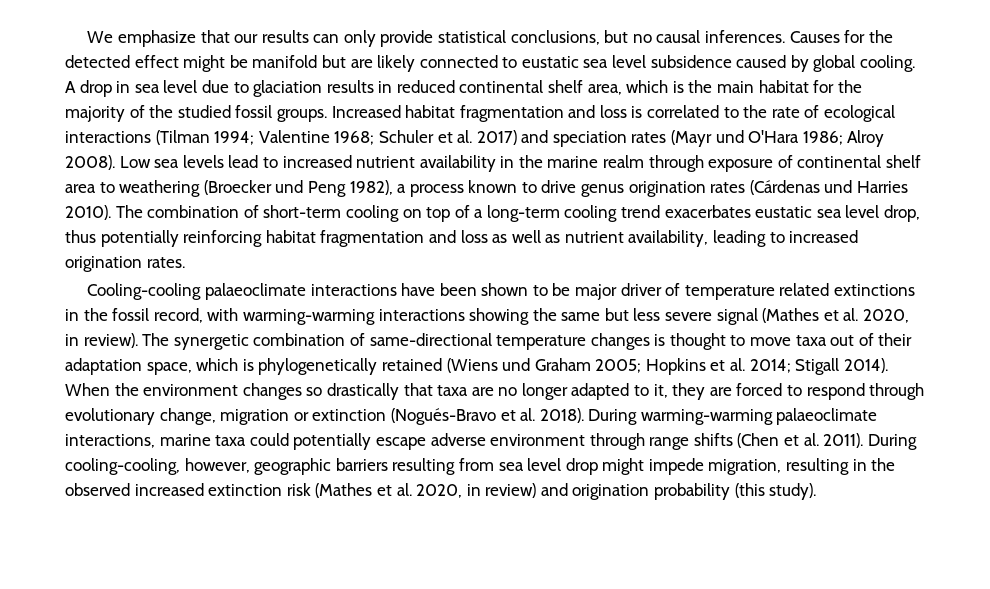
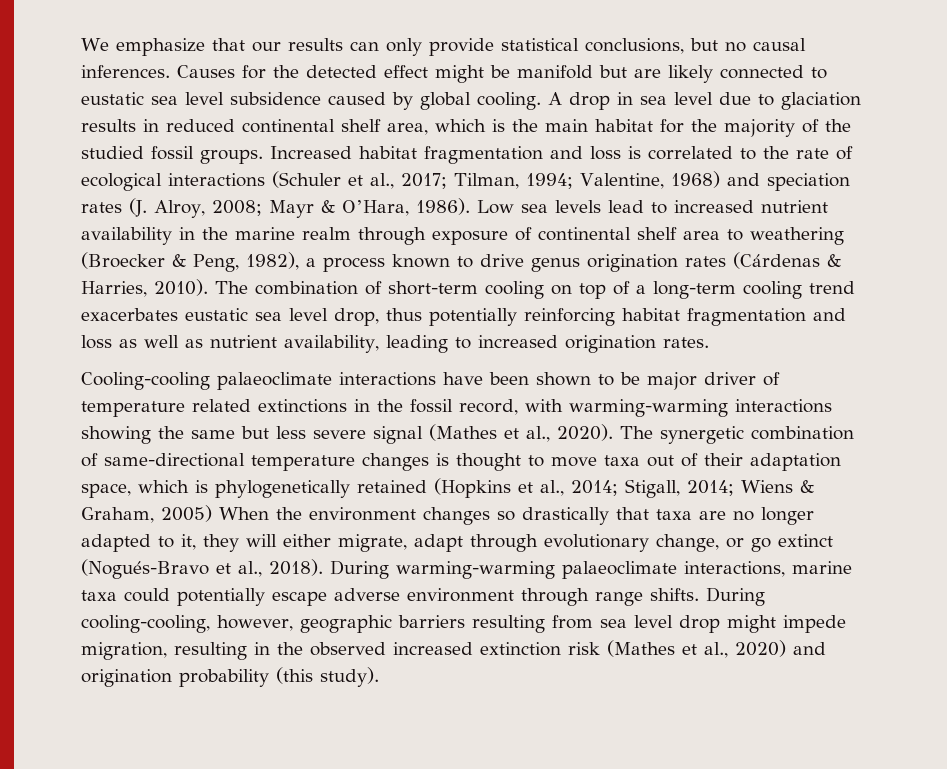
[155,130,885,147] [65,155,115,170] (Tilman 1994; Valentine 1968; Schuler et al. 2017) and speciation rates (Mayr und O'Hara 1986; Alroy 2008). -> [272,171,850,191] [81,198,470,218] (Schuler et al., 2017; Tilman, 1994; Valentine, 1968) and speciation rates (J. Alroy, 2008; Mayr & O’Hara, 1986).
[275,180,346,197] und Peng -> [172,254,239,272] & Peng,
[824,180,909,193] und Harries -> [827,254,841,267] [81,281,147,297] & Harries,
[843,308,910,323] [65,333,138,348] al. 2020, in review). -> [526,424,613,442] al., 2020).
[446,358,888,375] (Wiens und Graham 2005; Hopkins et al. 2014; Stigall 2014). -> [434,478,814,498] [81,505,212,523] (Hopkins et al., 2014; Stigall, 2014; Wiens & Graham, 2005)
[709,383,925,400] [65,408,387,425] are forced to respond through evolutionary change, migration or extinction -> [246,534,833,552] will either migrate, adapt through evolutionary change, or go extinct
[520,408,536,421] al. -> [238,561,262,577] al.,
[693,433,864,448] shifts (Chen et al. 2011). -> [650,588,699,601] shifts.
[396,483,537,498] al. 2020, in review) -> [704,640,786,658] al., 2020)

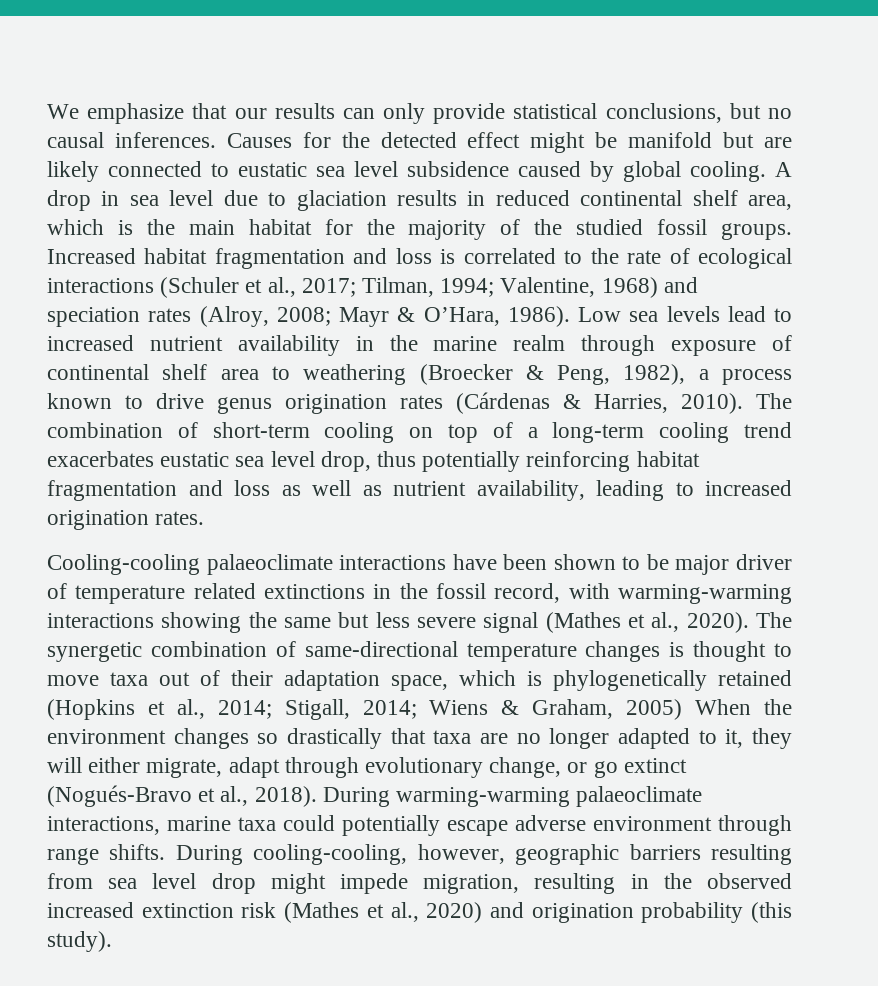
[129,198,206,218] (J. Alroy, -> [199,306,269,327] (Alroy,

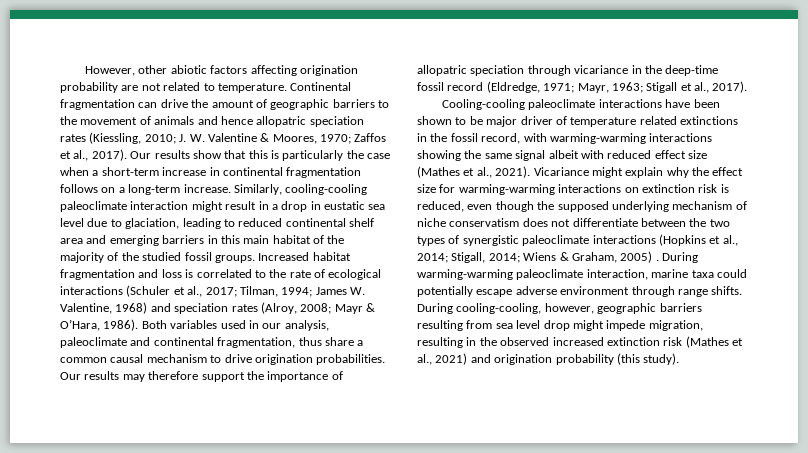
[47,103,792,124] [47,132,792,153] [47,161,792,182] We emphasize that our results can only provide statistical conclusions, but no causal inferences. Causes for the detected effect might be manifold but are likely connected to eustatic sea level subsidence caused by global cooling. A -> [85,65,358,76] [60,82,352,93] [60,99,389,110] [60,116,364,127] [60,132,387,144] [60,149,391,161] [60,167,362,178] [60,184,368,195] [60,201,278,212] However, other abiotic factors affecting origination probability are not related to temperature. Continental fragmentation can drive the amount of geographic barriers to the movement of animals and hence allopatric speciation rates (Kiessling, 2010; J. W. Valentine & Moores, 1970; Zaffos et al., 2017). Our results show that this is particularly the case when a short-term increase in continental fragmentation follows on a long-term increase. Similarly, cooling-cooling paleoclimate interaction might result in a
(120, 198) none -> [324,201,365,210] eustatic
[296,190,792,211] [47,219,175,235] glaciation results in reduced continental shelf area, which is the -> [125,218,374,229] [60,235,240,246] glaciation, leading to reduced continental shelf area and emerging barriers in this
[324,219,353,235] for -> [313,235,324,244] of
(495, 287) none -> [315,287,365,295] James W.
[578,306,792,322] [47,335,792,356] [47,364,792,385] [47,392,792,414] [47,422,792,443] [47,451,700,472] [47,480,792,501] [47,510,205,530] Low sea levels lead to increased nutrient availability in the marine realm through exposure of continental shelf area to weathering (Broecker & Peng, 1982), a process known to drive genus origination rates (Cárdenas & Harries, 2010). The combination of short-term cooling on top of a long-term cooling trend exacerbates eustatic sea level drop, thus potentially reinforcing habitat fragmentation and loss as well as nutrient availability, leading to increased origination rates. -> [141,320,329,331] [60,337,364,348] [60,354,386,365] [60,371,343,382] [417,65,719,76] [417,81,748,93] Both variables used in our analysis, paleoclimate and continental fragmentation, thus share a common causal mechanism to drive origination probabilities. Our results may therefore support the importance of allopatric speciation through vicariance in the deep-time fossil record (Eldredge, 1971; Mayr, 1963; Stigall et al., 2017).
[206,554,333,575] palaeoclimate -> [528,99,596,110] paleoclimate
[338,612,792,633] [47,641,792,662] [47,670,792,691] but less severe signal (Mathes et al., 2020). The synergetic combination of same-directional temperature changes is thought to move taxa out of their adaptation space, which is phylogenetically retained -> [515,150,707,161] [417,166,744,178] [417,184,729,195] [417,201,747,212] [417,218,730,227] [417,235,656,246] signal albeit with reduced effect size (Mathes et al., 2021). Vicariance might explain why the effect size for warming-warming interactions on extinction risk is reduced, even though the supposed underlying mechanism of niche conservatism does not differentiate between the two types of synergistic paleoclimate interactions
[695,699,792,715] [47,728,792,749] [47,757,687,778] [47,785,703,807] [47,816,160,835] When the environment changes so drastically that taxa are no longer adapted to it, they will either migrate, adapt through evolutionary change, or go extinct (Nogués-Bravo et al., 2018). During warming-warming palaeoclimate interactions, -> [655,252,698,263] [417,269,648,280] . During warming-warming paleoclimate interaction,
[426,902,483,923] 2020) -> [435,353,468,365] 2021)

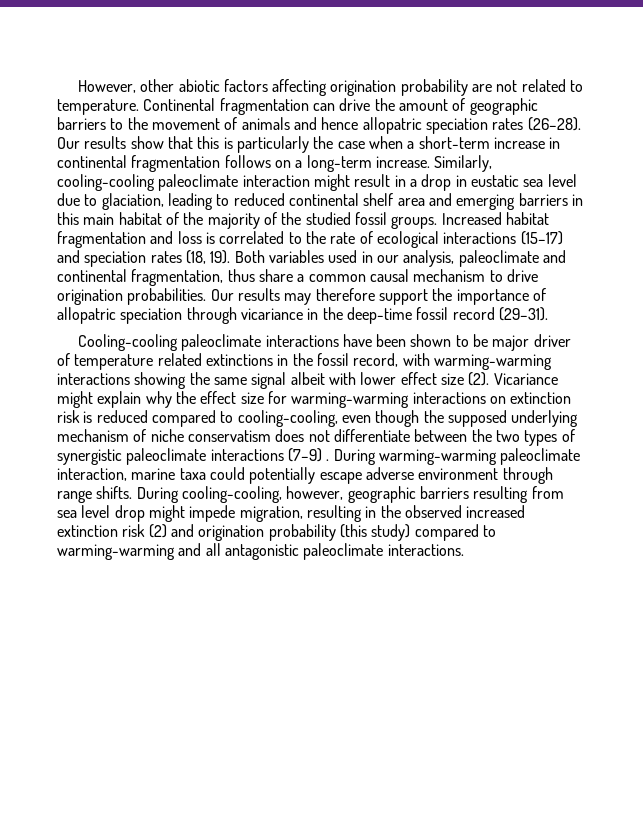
[89,132,387,144] [60,149,127,161] (Kiessling, 2010; J. W. Valentine & Moores, 1970; Zaffos et al., 2017). -> [527,117,581,131] (26–28).
[126,285,365,297] [60,302,375,314] [60,319,139,331] (Schuler et al., 2017; Tilman, 1994; James W. Valentine, 1968) and speciation rates (Alroy, 2008; Mayr & O’Hara, 1986). -> [520,231,563,245] [57,250,231,267] (15–17) and speciation rates (18, 19).
[486,81,748,93] (Eldredge, 1971; Mayr, 1963; Stigall et al., 2017). -> [498,307,548,321] (29–31).
[607,150,707,159] [417,166,531,178] reduced effect size (Mathes et al., 2021). -> [360,372,490,386] lower effect size (2).
[417,201,464,212] reduced, -> [96,410,338,427] reduced compared to cooling-cooling,
[658,234,738,246] [417,251,653,263] (Hopkins et al., 2014; Stigall, 2014; Wiens & Graham, 2005) -> [287,448,322,462] (7–9)
[685,336,743,348] [417,353,680,365] (Mathes et al., 2021) and origination probability (this study). -> [148,524,496,541] [57,543,464,560] (2) and origination probability (this study) compared to warming-warming and all antagonistic paleoclimate interactions.

